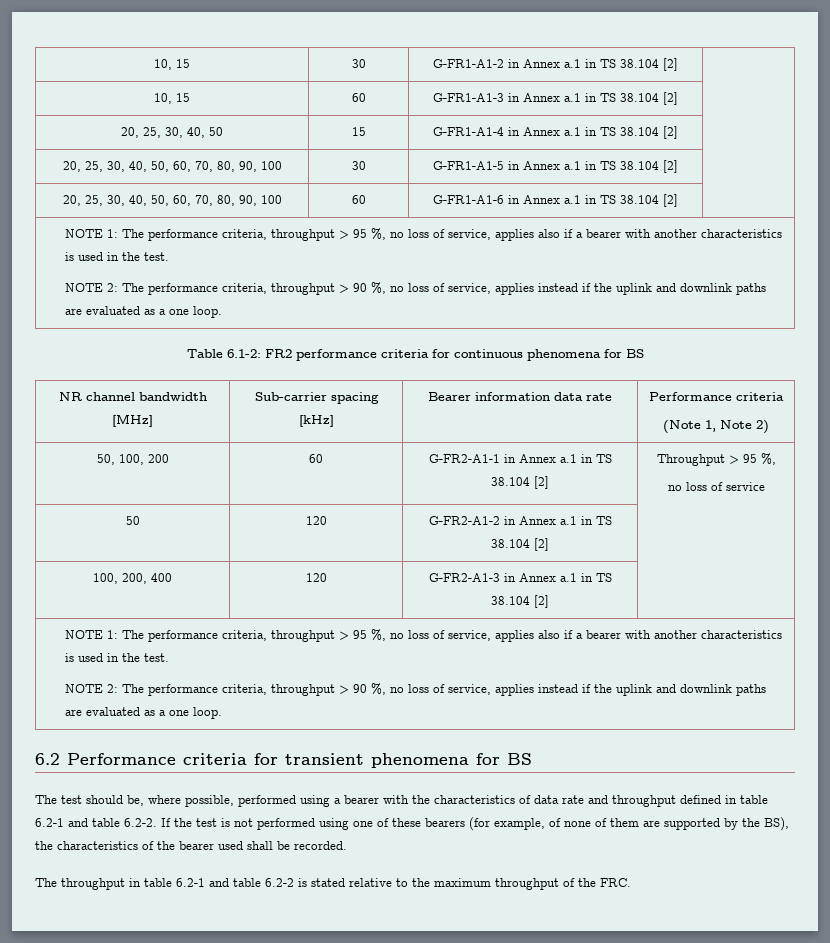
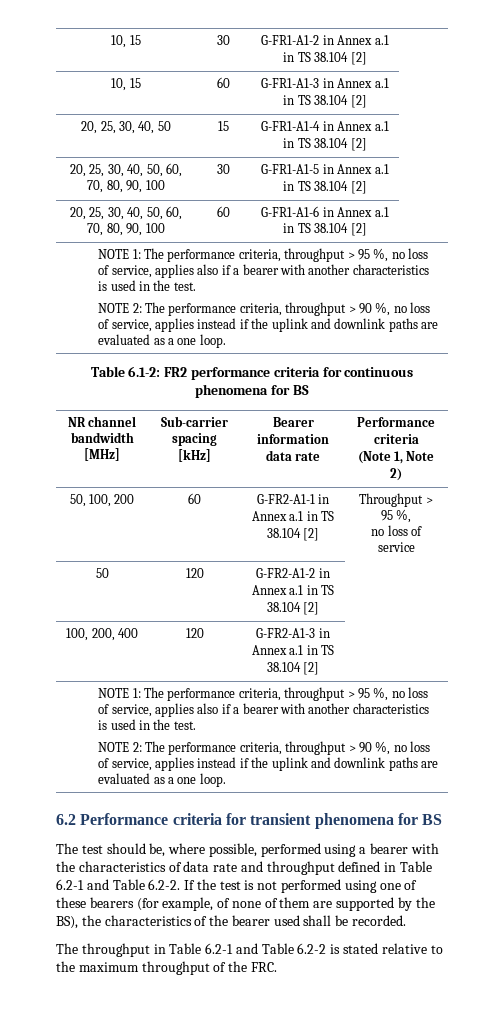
[740,795,768,804] [35,818,120,827] table 6.2-1 and table -> [400,861,433,872] [56,879,145,890] Table 6.2-1 and Table
[144,878,261,887] table 6.2-1 and table -> [169,943,294,954] Table 6.2-1 and Table

